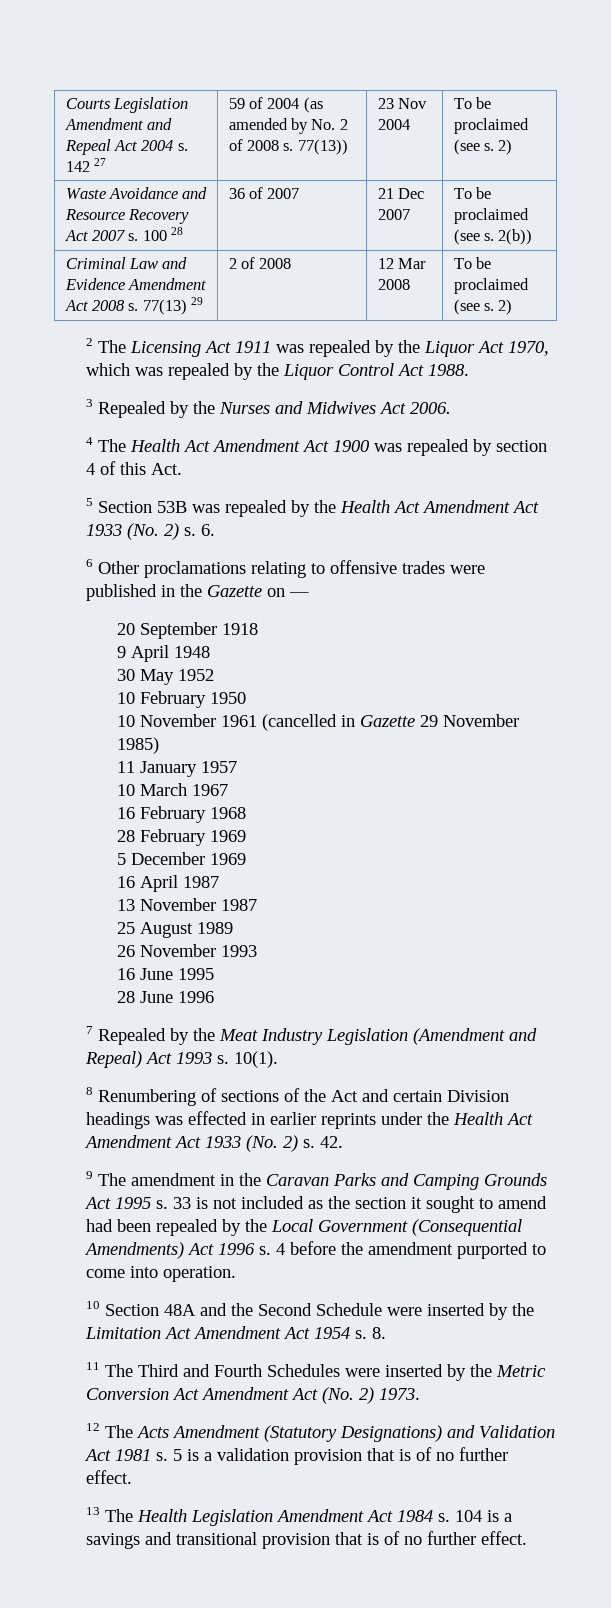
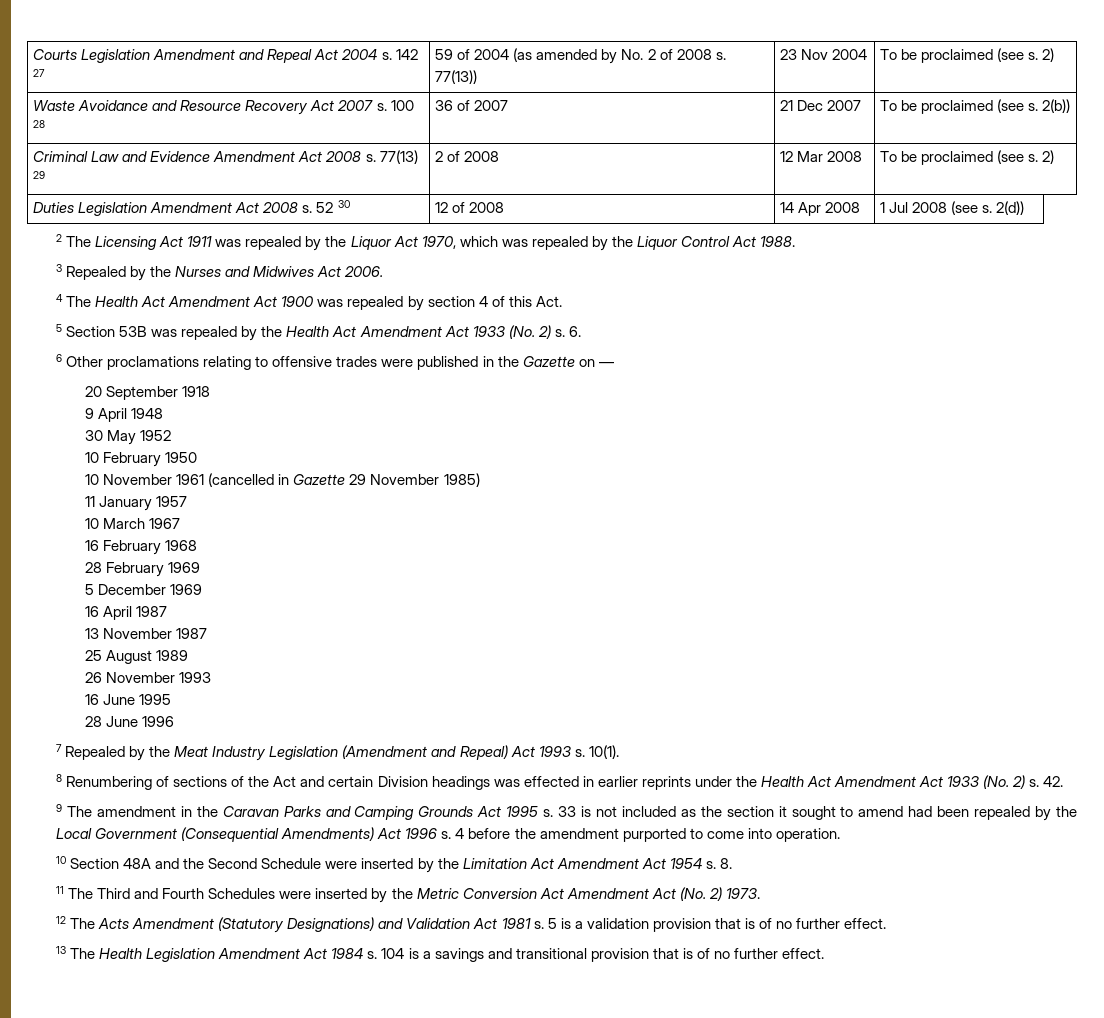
(513, 307) none -> [33,200,350,216] [435,202,505,213] [780,202,861,216] [880,201,1025,215] // Duties Legislation Amendment Act 2008 s. 52 30 | 12 of 2008 | 14 Apr 2008 | 1 Jul 2008 (see s. 2(d))

